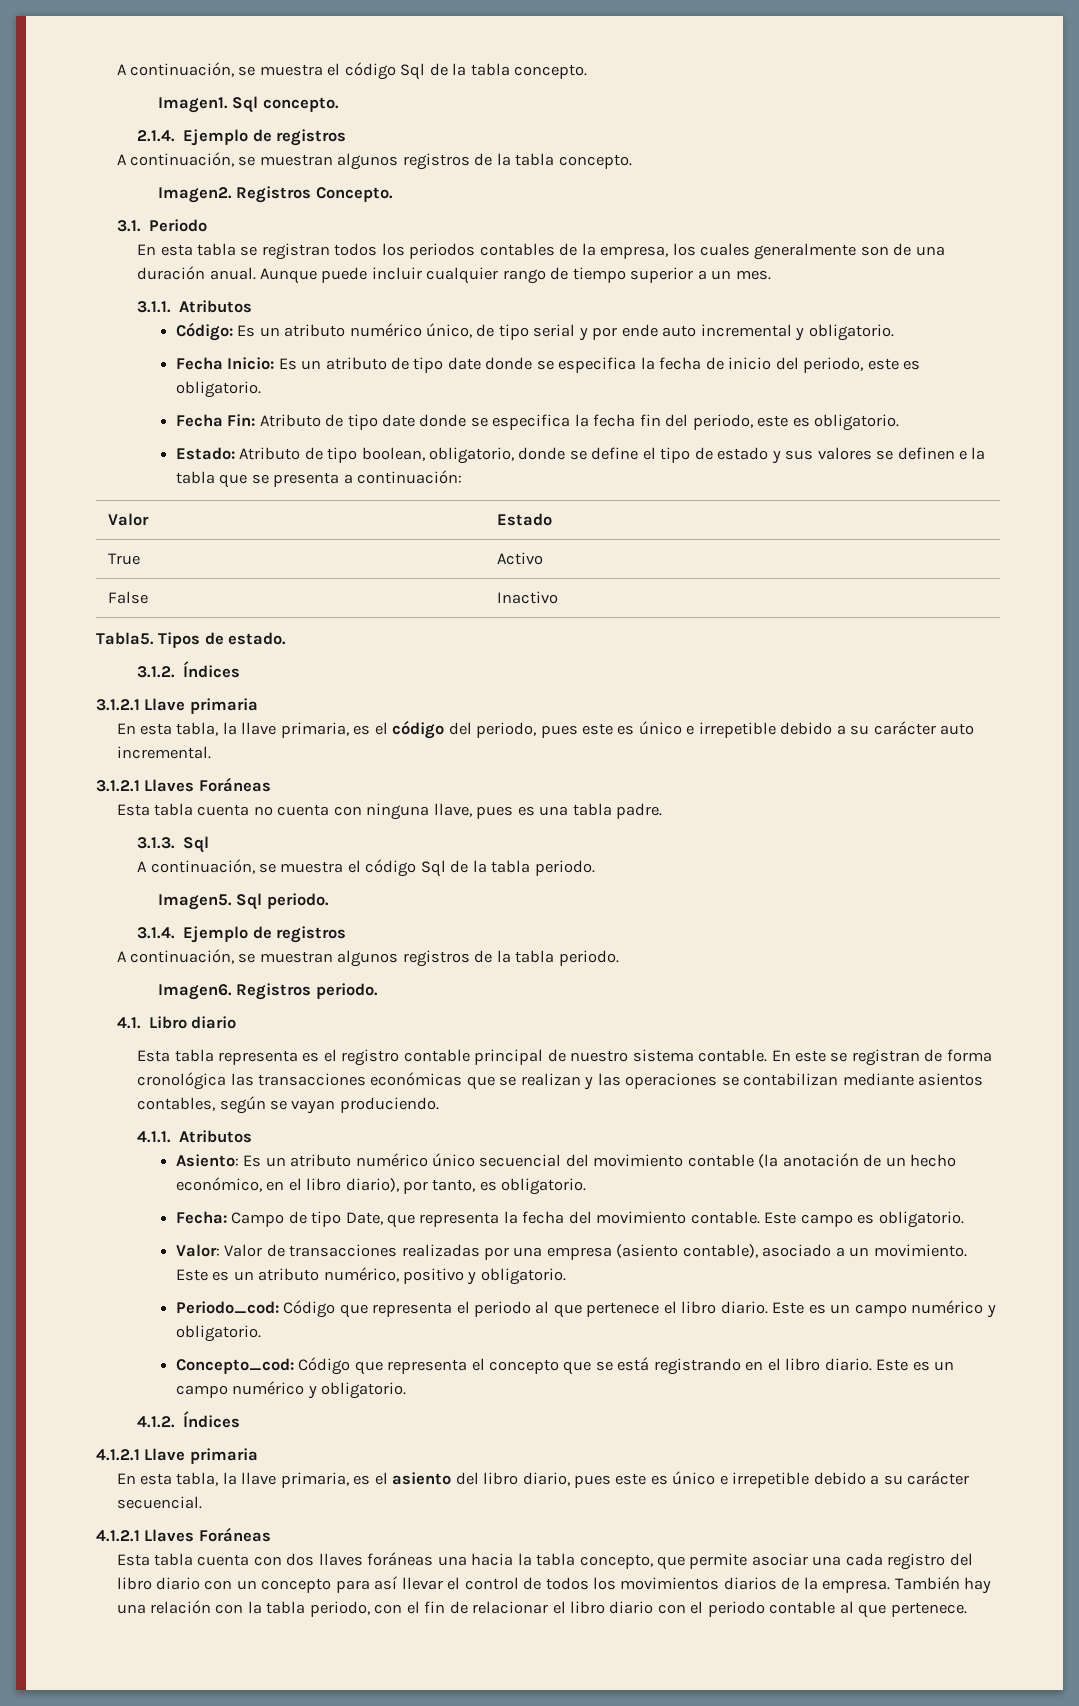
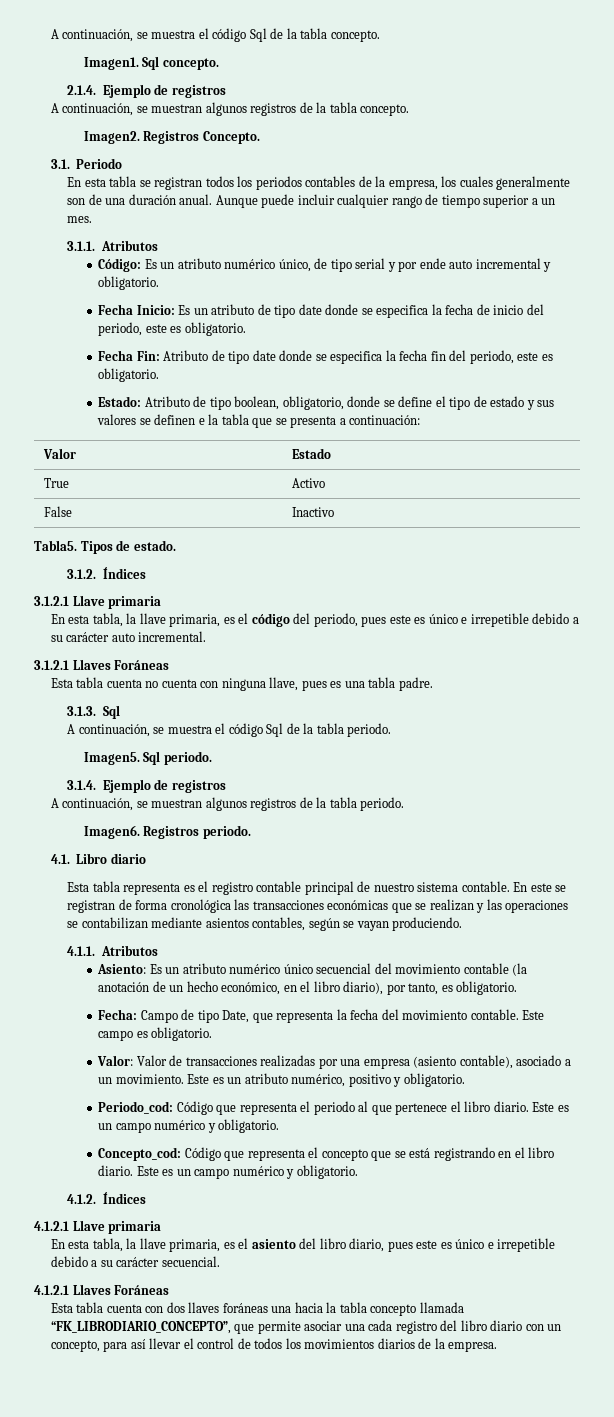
[579,1554,653,1569] concepto, -> [370,1302,464,1316] [50,1321,231,1334] concepto llamada “FK_LIBRODIARIO_CONCEPTO”,
[261,1578,332,1593] concepto -> [50,1340,100,1352] concepto,
[894,1576,992,1594] [116,1600,967,1618] También hay una relación con la tabla periodo, con el fin de relacionar el libro diario con el periodo contable al que pertenece. -> (498, 1346) none

